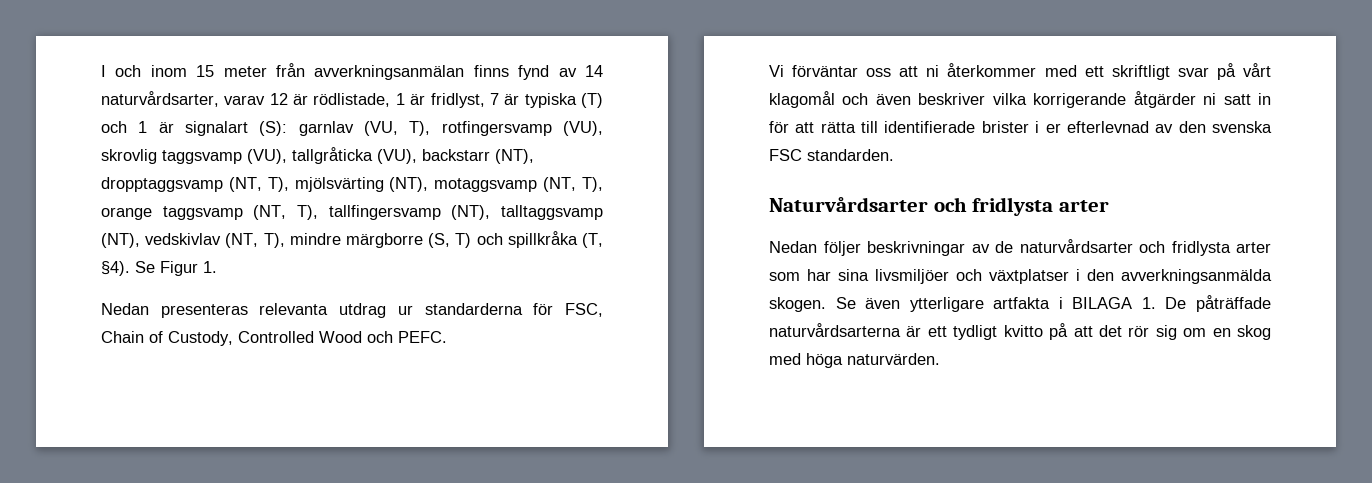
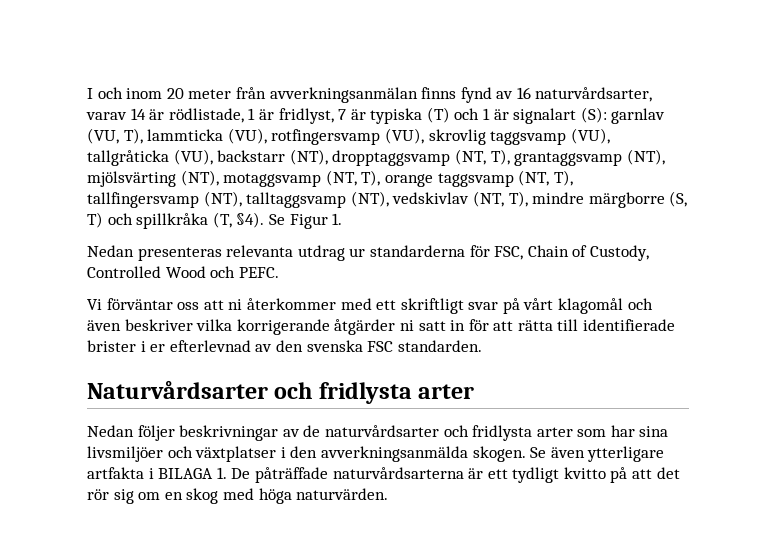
[196,65,215,77] 15 -> [166,88,184,99] 20
[585,65,603,77] 14 -> [516,87,531,99] 16
[269,93,288,105] 12 -> [130,108,146,120] 14
(431, 128) none -> [147,128,267,144] lammticka (VU),
(289, 184) none -> [514,149,665,166] grantaggsvamp (NT),

